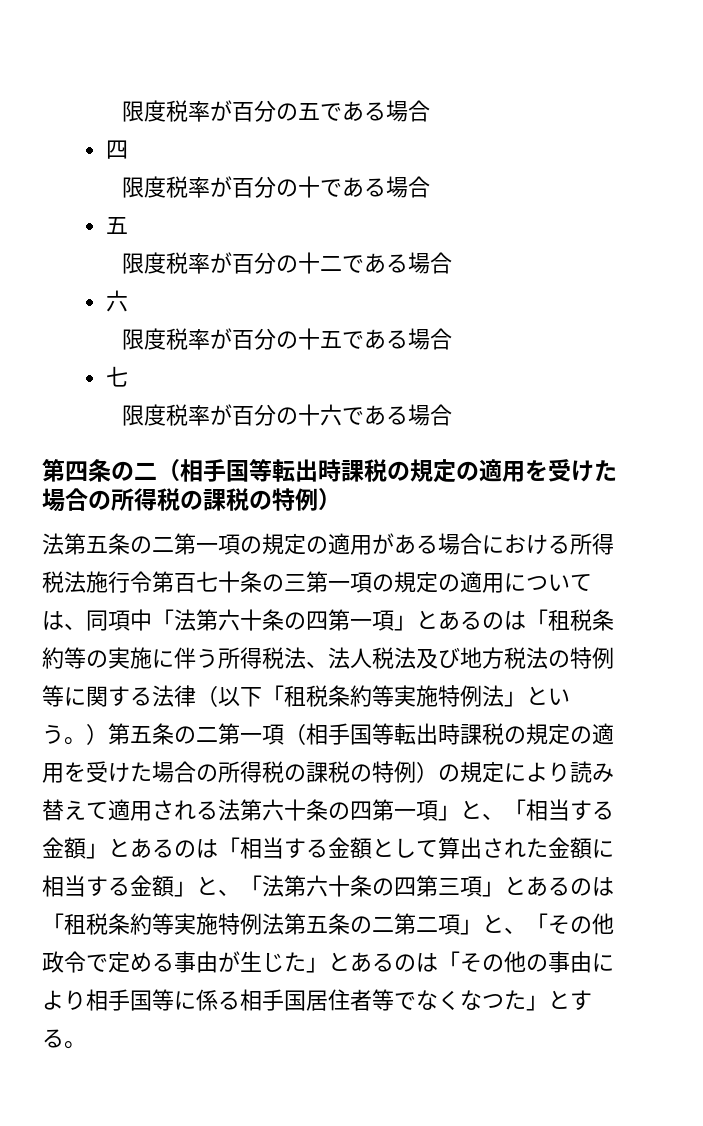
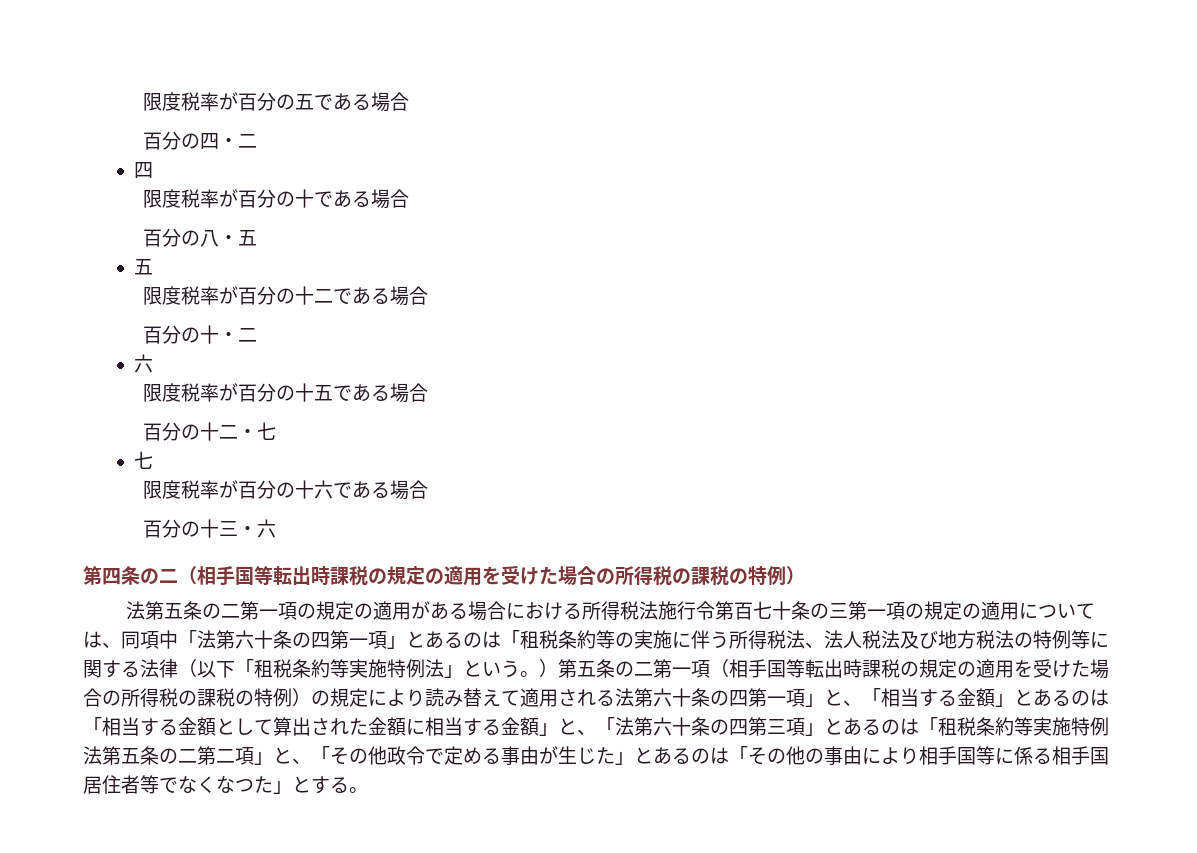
(431, 111) none -> [142,131,257,150] // 百分の四・二
(431, 187) none -> [142,228,257,247] // 百分の八・五
(453, 263) none -> [142,325,257,344] // 百分の十・二
(453, 339) none -> [142,422,276,441] // 百分の十二・七
(453, 415) none -> [142,519,276,538] // 百分の十三・六

